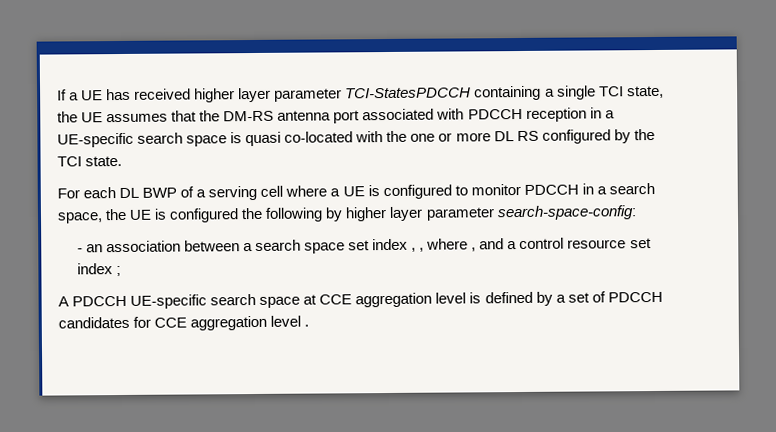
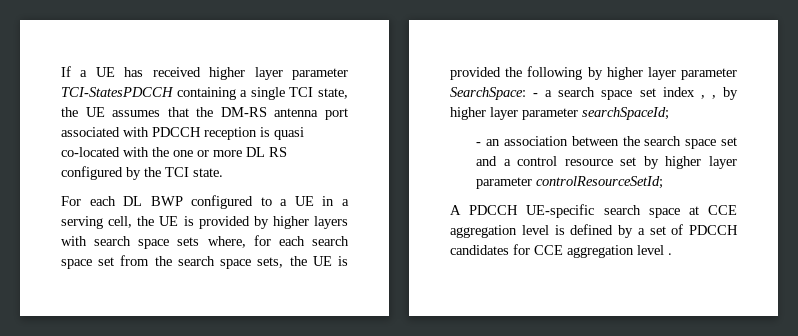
[589,107,615,119] [57,132,228,148] in a UE-specific search space -> (257, 133) none
[180,182,655,201] [57,208,240,224] of a serving cell where a UE is configured to monitor PDCCH in a search space, the UE is configured -> [191,195,349,209] [61,216,348,229] [61,235,349,249] [61,255,349,269] [450,67,501,80] configured to a UE in a serving cell, the UE is provided by higher layers with search space sets where, for each search space set from the search space sets, the UE is provided
[496,205,637,221] [76,240,240,253] search-space-config: // - an association between -> [450,87,539,100] SearchSpace: -
[426,238,477,252] where , -> [723,87,738,100] [450,107,669,120] [476,136,737,149] by higher layer parameter searchSpaceId; // - an association between the search space set
[76,263,121,277] index ; -> [643,156,737,169] [476,176,664,189] by higher layer parameter controlResourceSetId;

